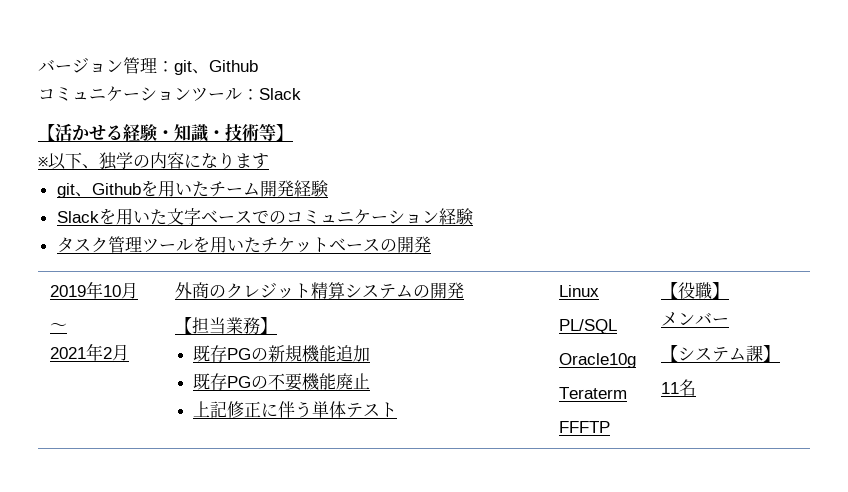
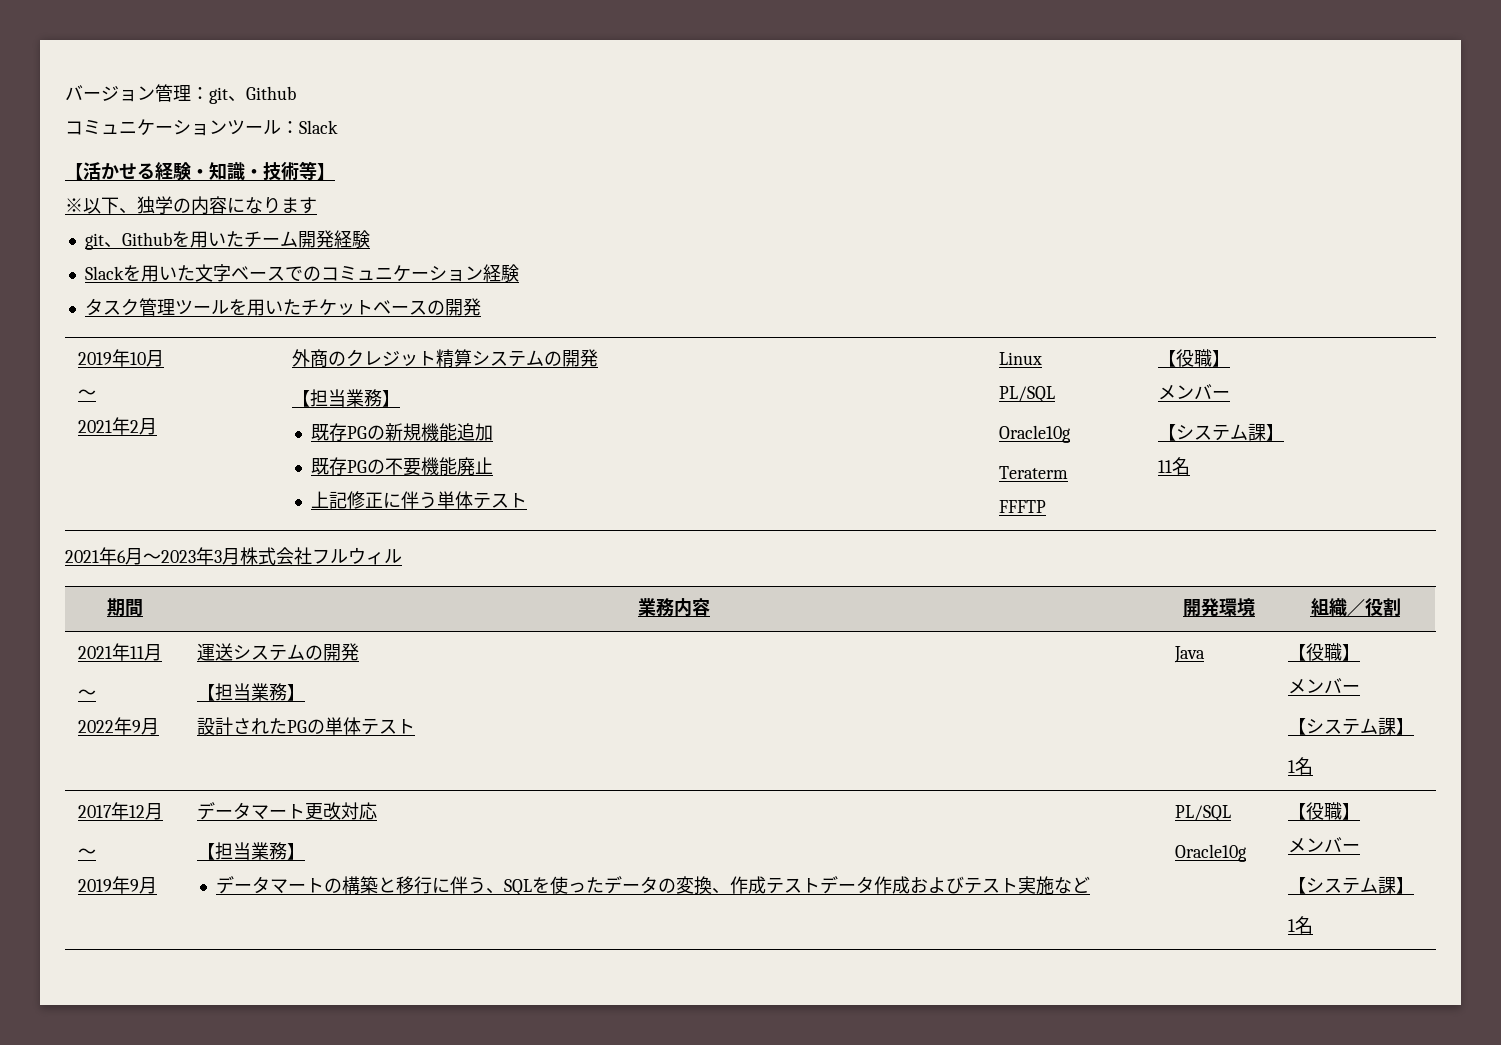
(696, 387) none -> [65,547,402,565] [107,598,143,617] [637,598,710,617] [1183,598,1255,617] [1310,598,1401,617] [77,643,162,661] [77,689,96,699] [77,717,159,735] [196,643,359,661] [196,683,305,701] [196,717,415,735] [1173,646,1205,663] [1287,643,1360,661] [1287,678,1360,694] [1287,717,1414,735] [1287,757,1313,775] [77,802,163,820] [77,848,96,858] [77,876,157,894] [196,802,377,820] [196,842,305,860] [216,876,1091,896] [1174,805,1231,822] [1174,844,1247,862] [1287,802,1360,820] [1287,837,1360,853] [1287,876,1414,894] [1287,916,1313,934] // 2021年6月～2023年3月株式会社フルウィル // 期間 | 業務内容 | 開発環境 | 組織／役割 // 2021年11月 // ～ // 2022年9月 | 運送システムの開発 // 【担当業務】 // 設計されたPGの単体テスト | Java | 【役職】 // メンバー // 【システム課】 // 1名 // 2017年12月 // ～ // 2019年9月 | データマート更改対応 // 【担当業務】 // データマートの構築と移行に伴う、SQLを使ったデータの変換、作成テストデータ作成およびテスト実施など | PL/SQL // Oracle10g | 【役職】 // メンバー // 【システム課】 // 1名

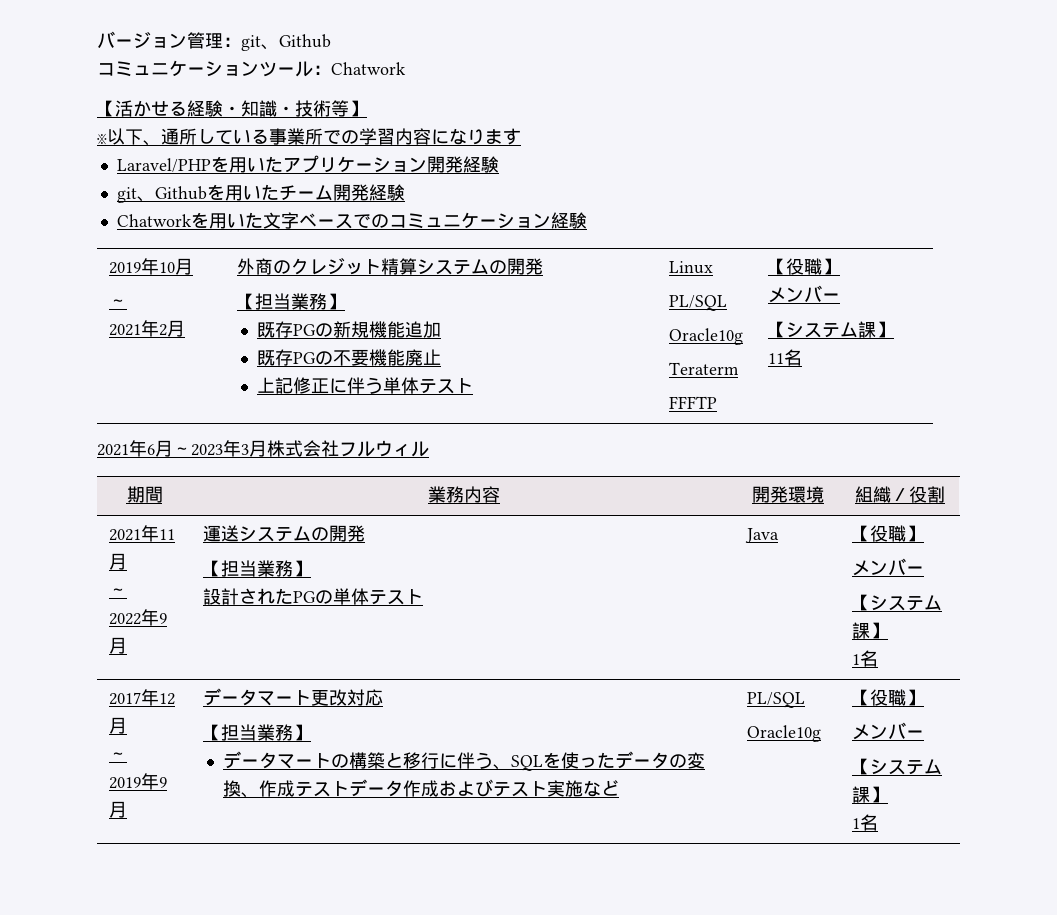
[299,120,338,134] Slack -> [331,62,406,75] Chatwork
[137,196,317,215] 独学の内容になります -> [161,128,521,145] [116,155,499,173] 通所している事業所での学習内容になります // Laravel/PHPを用いたアプリケーション開発経験
[84,266,124,280] Slack -> [116,214,192,227] Chatwork
[84,298,481,316] // タスク管理ツールを用いたチケットベースの開発 -> (587, 220) none

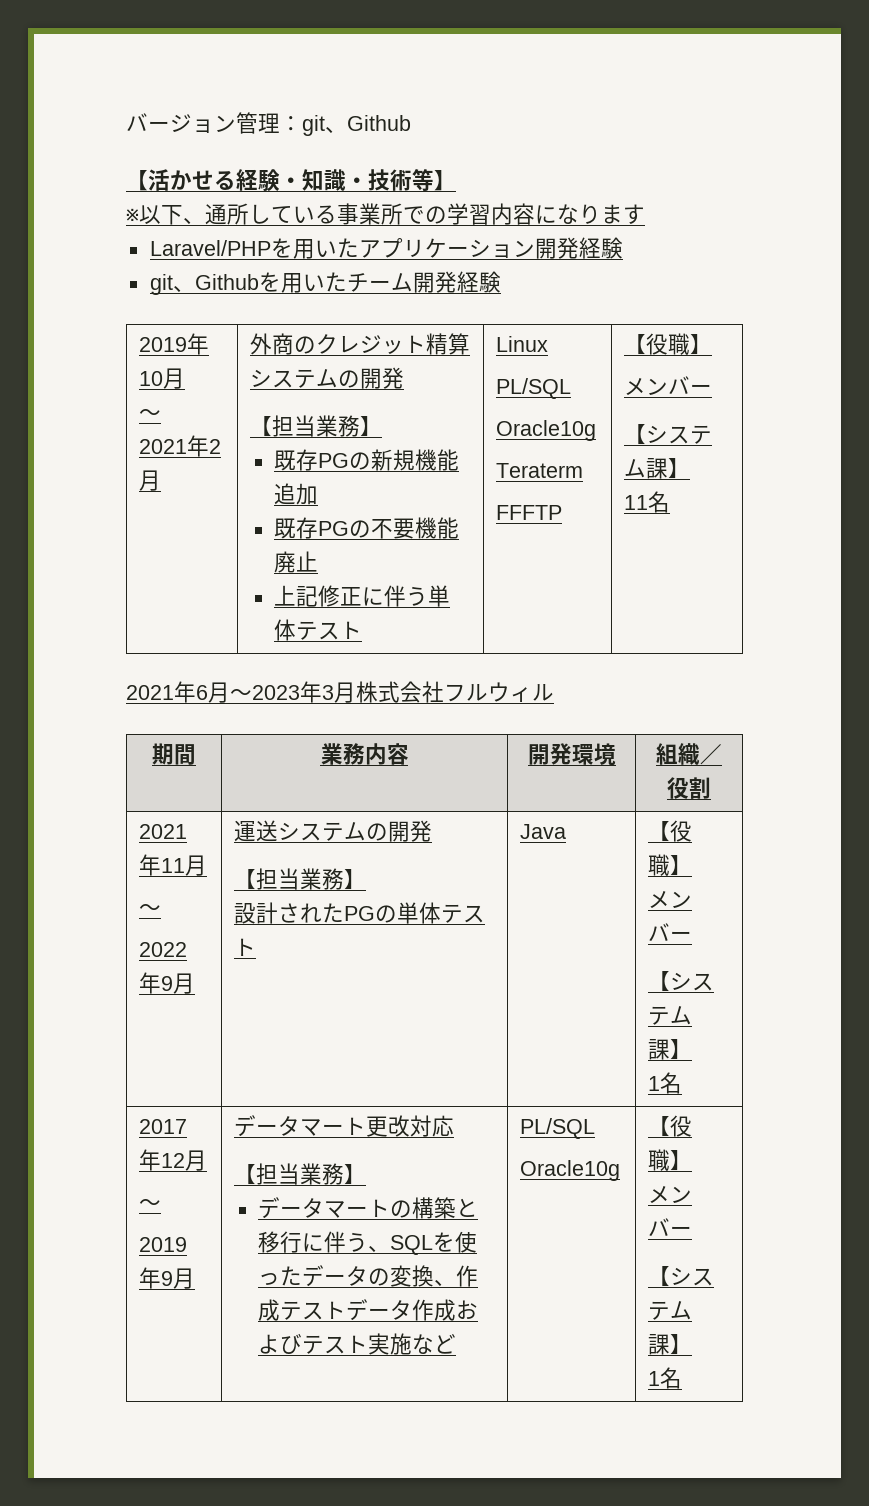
[97,60,406,77] // コミュニケーションツール：Chatwork -> (411, 123) none
[116,212,587,229] // Chatworkを用いた文字ベースでのコミュニケーション経験 -> (501, 282) none

